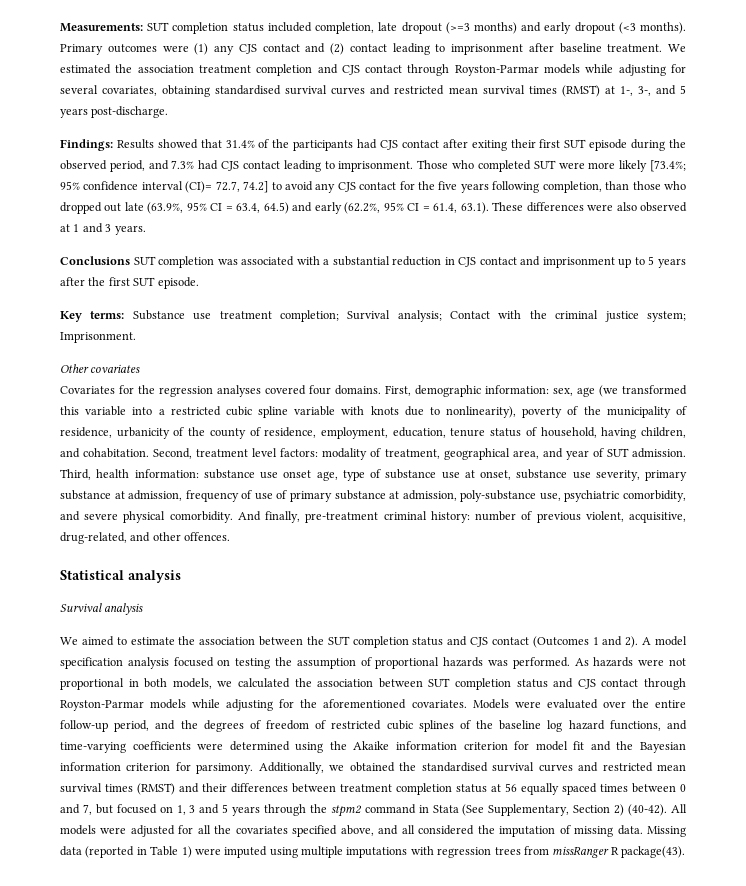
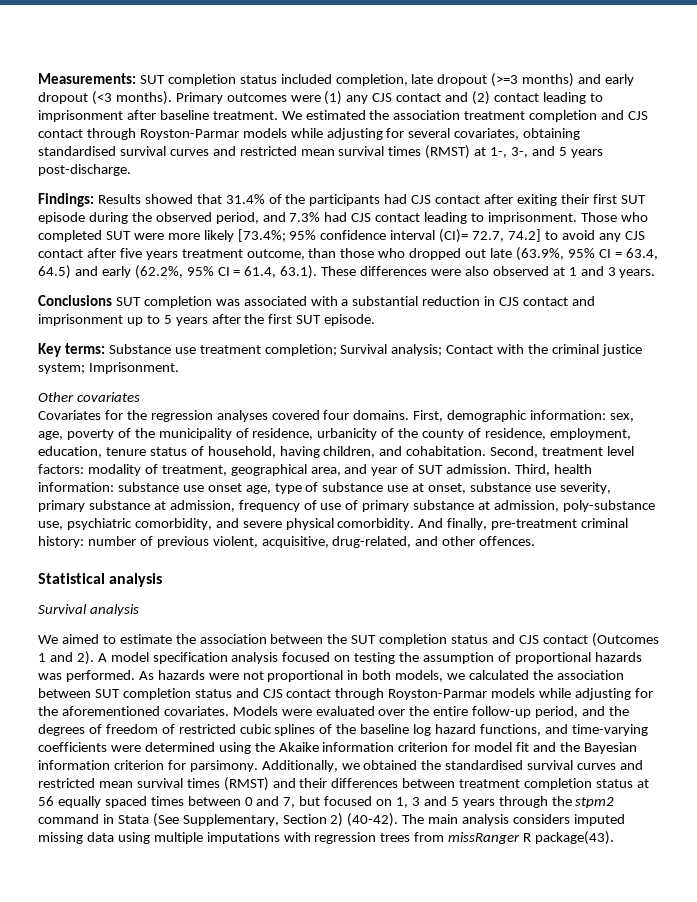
[399,181,602,193] for the five years following completion, -> [86,248,305,260] after five years treatment outcome,
[577,385,687,397] [60,406,517,418] age (we transformed this variable into a restricted cubic spline variable with knots due to nonlinearity), -> [38,431,63,440] age,
[671,804,688,813] [60,825,687,837] [60,846,268,858] All models were adjusted for all the covariates specified above, and all considered the imputation of missing data. Missing data (reported in Table 1) were imputed -> [402,814,625,826] [38,832,114,844] The main analysis considers imputed missing data

